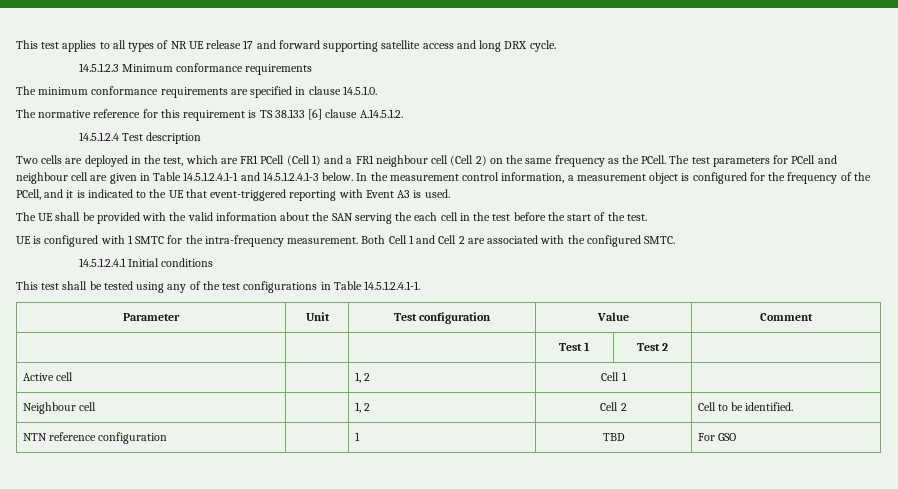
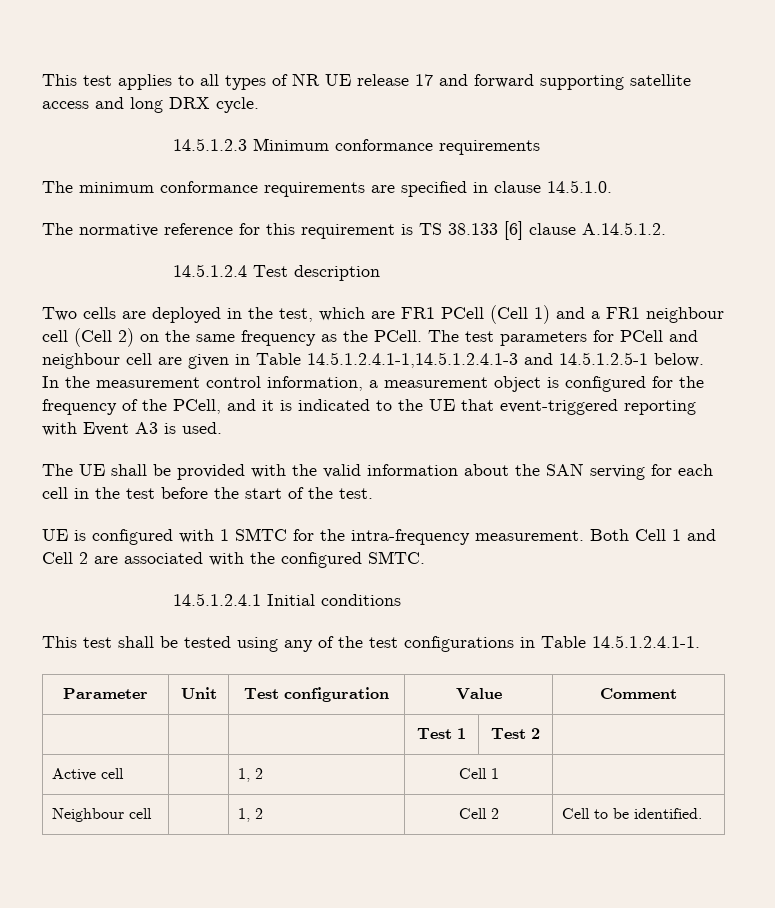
[183,172,319,181] 14.5.1.2.4.1-1 and 14.5.1.2.4.1-3 -> [307,352,648,368] 14.5.1.2.4.1-1,14.5.1.2.4.1-3 and 14.5.1.2.5-1
[395,212,413,221] the -> [651,464,672,476] for
[22,432,168,444] [354,432,360,441] [602,433,625,441] [697,433,736,441] // NTN reference configuration | | 1 | TBD | For GSO -> (703, 813) none

